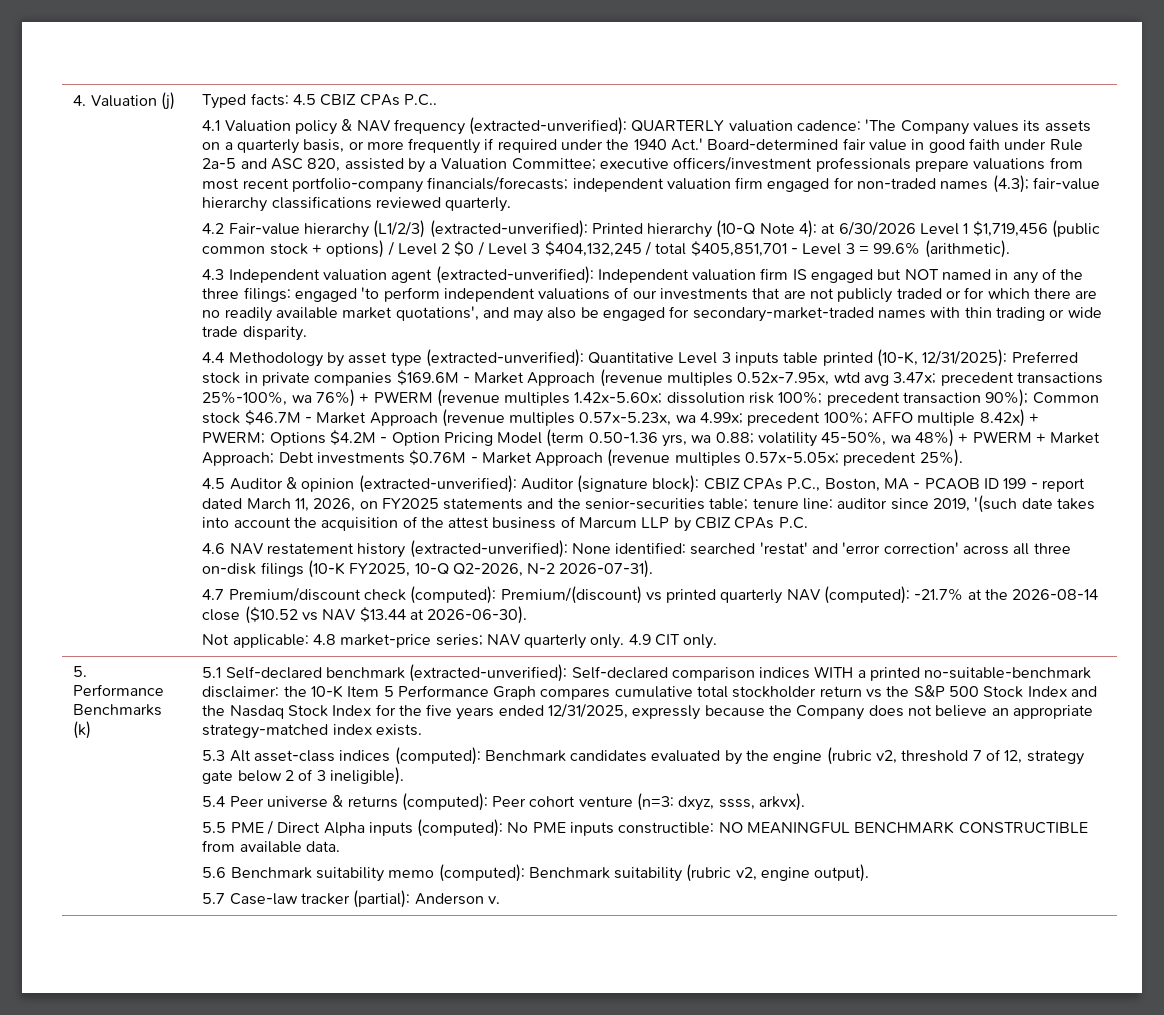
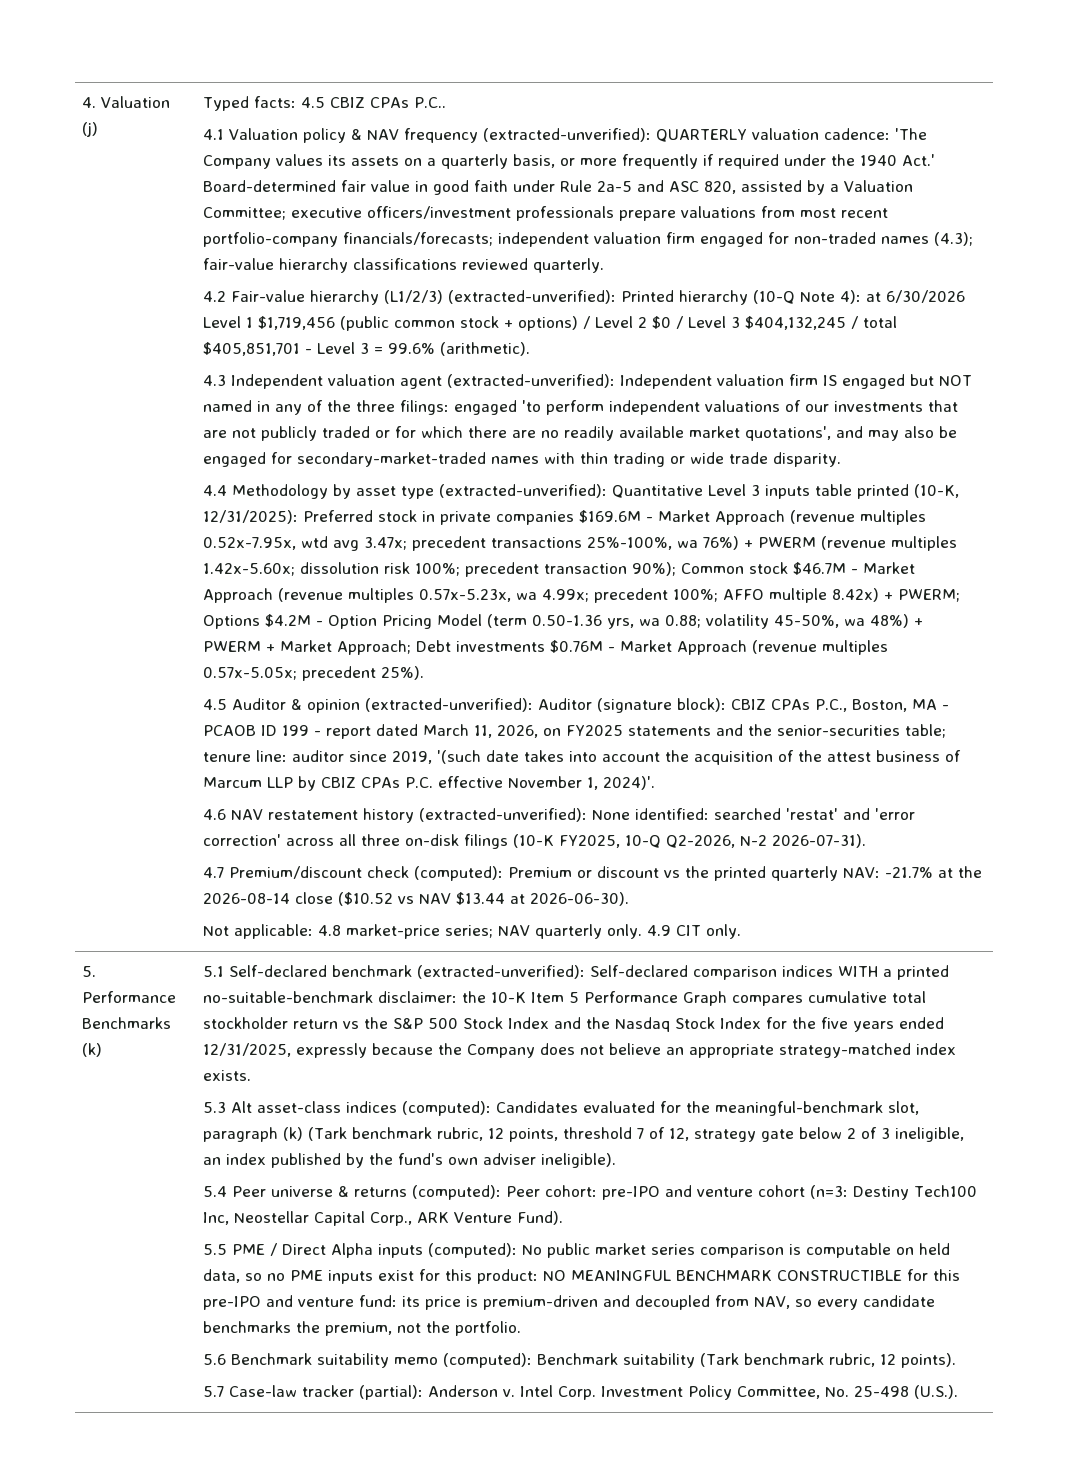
(808, 523) none -> [438,776,656,790] effective November 1, 2024)'.
[500,586,911,604] Premium/(discount) vs printed quarterly NAV (computed): -> [508,866,881,881] Premium or discount vs the printed quarterly NAV:
[484,747,898,765] Benchmark candidates evaluated by the engine (rubric v2, -> [496,1101,920,1116] [203,1127,559,1142] Candidates evaluated for the meaningful-benchmark slot, paragraph (k) (Tark benchmark rubric, 12 points,
(326, 775) none -> [895,1127,965,1142] [203,1153,537,1168] ineligible, an index published by the fund's own adviser
[529,793,806,811] cohort venture (n=3: dxyz, ssss, arkvx). -> [545,1185,978,1200] [203,1211,564,1226] cohort: pre-IPO and venture cohort (n=3: Destiny Tech100 Inc, Neostellar Capital Corp., ARK Venture Fund).
[532,821,1088,836] [202,840,340,853] PME inputs constructible: NO MEANINGFUL BENCHMARK CONSTRUCTIBLE from available data. -> [547,1243,951,1258] [203,1269,961,1284] [203,1295,936,1310] [203,1321,522,1336] public market series comparison is computable on held data, so no PME inputs exist for this product: NO MEANINGFUL BENCHMARK CONSTRUCTIBLE for this pre-IPO and venture fund: its price is premium-driven and decoupled from NAV, so every candidate benchmarks the premium, not the portfolio.
[686,864,870,882] (rubric v2, engine output). -> [700,1353,957,1368] (Tark benchmark rubric, 12 points).
(500, 900) none -> [520,1385,959,1400] Intel Corp. Investment Policy Committee, No. 25-498 (U.S.).

